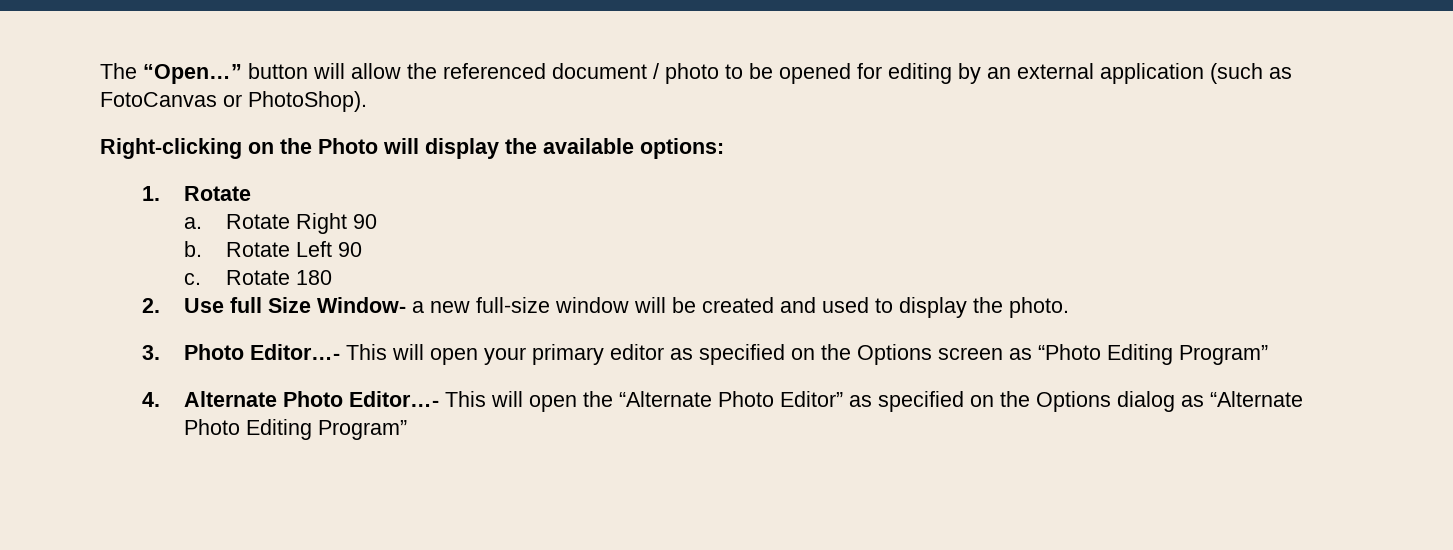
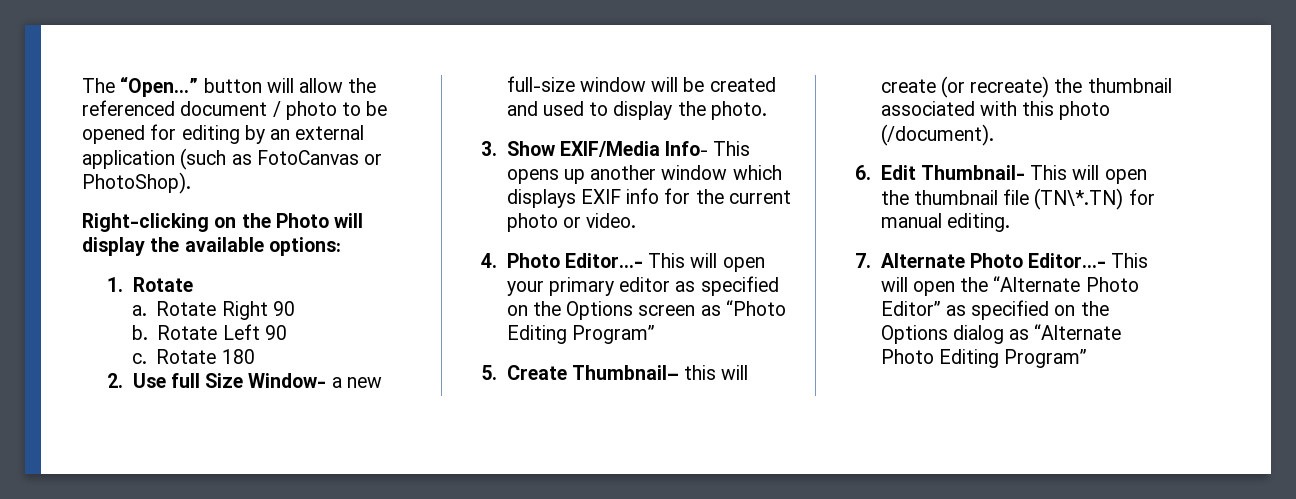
(161, 352) none -> [506,141,751,157] [506,165,782,184] [506,188,791,208] [506,213,637,232] [480,253,497,268] Show EXIF/Media Info- This opens up another window which displays EXIF info for the current photo or video. // 4.
[142,392,161,407] 4. -> [480,365,749,380] [880,76,1172,98] [880,101,1111,120] [880,124,994,146] [854,165,1147,184] [880,188,1155,210] [880,213,1010,232] [854,253,871,268] 5. Create Thumbnail– this will create (or recreate) the thumbnail associated with this photo (/document). // 6. Edit Thumbnail- This will open the thumbnail file (TN\*.TN) for manual editing. // 7.

